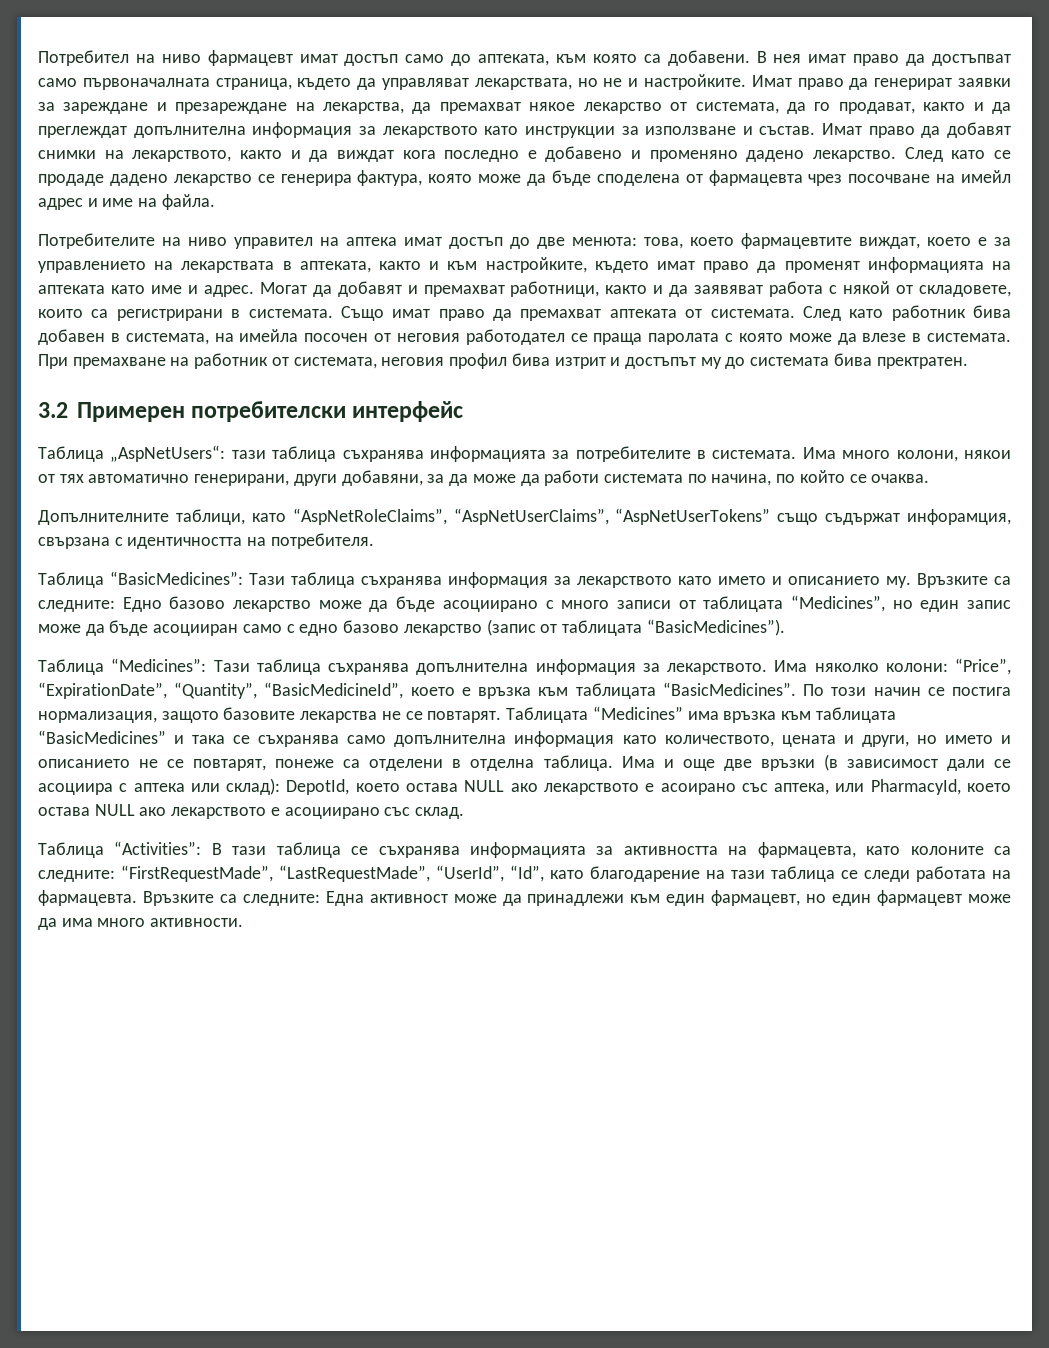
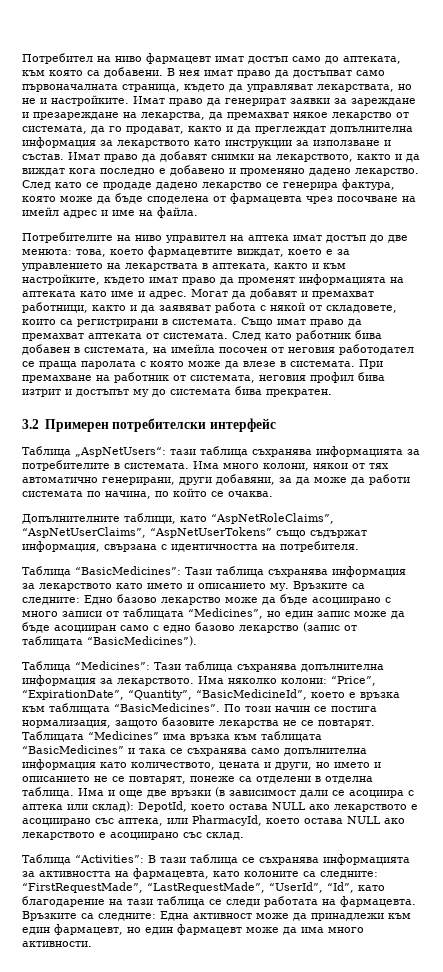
[876,357,968,369] пректратен. -> [266,389,332,397] прекратен.
[907,509,1011,525] инфорамция, -> [22,541,100,552] информация,
[660,783,736,795] асоирано -> [22,818,91,826] асоциирано

